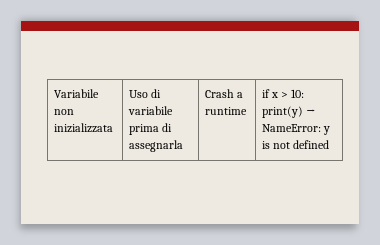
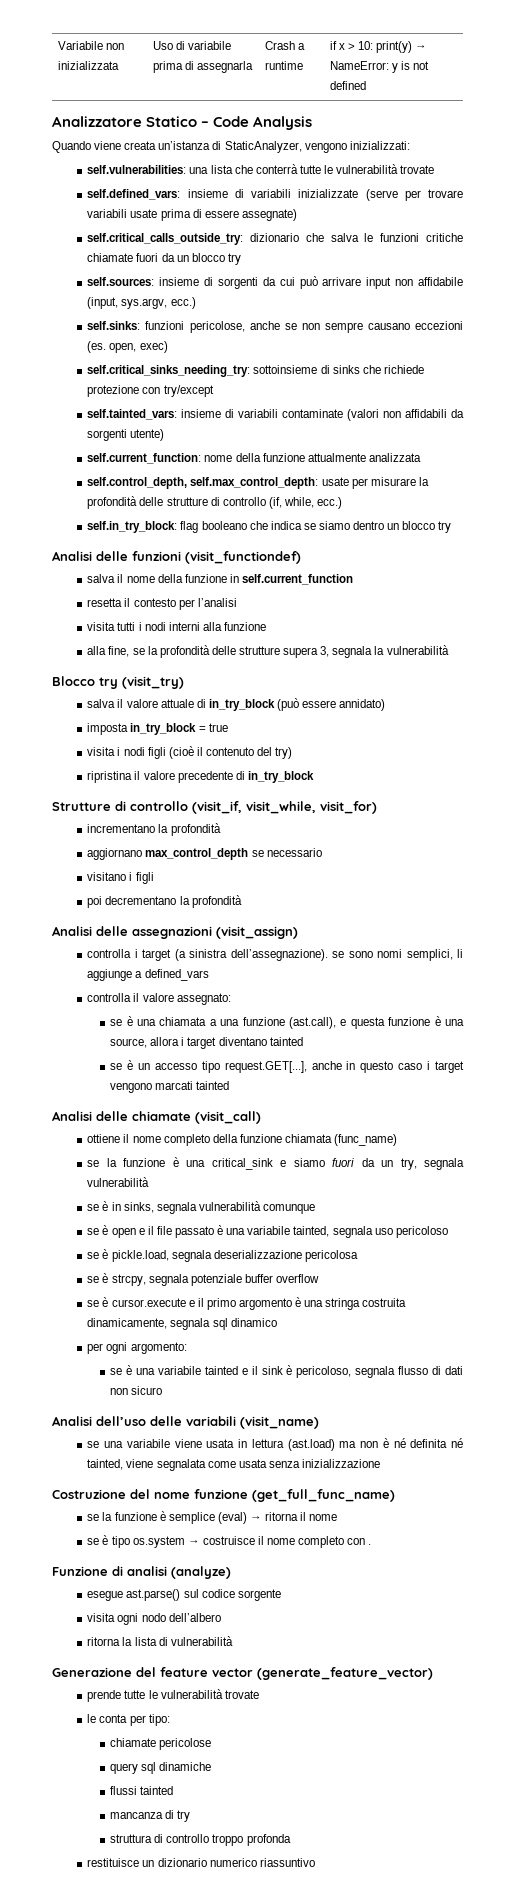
(329, 144) none -> [52,116,313,130] [52,141,410,153] [87,164,435,174] [87,189,464,201] [87,209,297,221] [87,233,463,245] [87,253,241,265] [87,276,464,289] [87,297,196,309] [87,321,463,333] [87,341,168,353] [87,365,424,377] [87,385,214,397] [87,409,464,421] [87,429,165,441] [87,453,421,464] [87,477,429,489] [87,496,343,509] [87,521,452,533] [52,551,301,564] [87,574,353,585] [87,598,237,610] [87,622,266,631] [87,645,449,658] [52,676,184,689] [87,698,386,711] [87,723,228,735] [87,746,293,759] [87,771,314,783] [52,801,377,814] [87,823,221,836] [87,848,322,860] [87,872,154,884] [87,895,242,908] [52,926,298,939] [87,949,463,961] [87,969,209,981] [87,993,231,1005] [110,1016,464,1029] [110,1037,303,1049] [110,1060,465,1073] [110,1081,230,1093] [52,1111,261,1124] [87,1134,398,1146] [87,1157,464,1170] [87,1177,150,1187] [87,1201,315,1214] [87,1225,448,1238] [87,1249,358,1262] [87,1273,319,1286] [87,1297,407,1310] [87,1318,277,1330] [87,1342,187,1354] [110,1365,463,1378] [110,1386,163,1395] [52,1416,319,1429] [87,1438,464,1451] [87,1459,380,1471] [52,1489,395,1502] [87,1511,338,1524] [87,1535,372,1548] [52,1566,231,1579] [87,1589,281,1601] [87,1613,221,1625] [87,1636,233,1646] [52,1667,433,1680] [87,1689,259,1702] [87,1714,170,1726] [110,1738,212,1750] [110,1762,212,1774] [110,1786,174,1795] [110,1810,191,1822] [110,1834,291,1846] [87,1858,315,1867] // Analizzatore Statico – Code Analysis // Quando viene creata un’istanza di StaticAnalyzer, vengono inizializzati: // self.vulnerabilities: una lista che conterrà tutte le vulnerabilità trovate // self.defined_vars: insieme di variabili inizializzate (serve per trovare variabili usate prima di essere assegnate) // self.critical_calls_outside_try: dizionario che salva le funzioni critiche chiamate fuori da un blocco try // self.sources: insieme di sorgenti da cui può arrivare input non affidabile (input, sys.argv, ecc.) // self.sinks: funzioni pericolose, anche se non sempre causano eccezioni (es. open, exec) // self.critical_sinks_needing_try: sottoinsieme di sinks che richiede protezione con try/except // self.tainted_vars: insieme di variabili contaminate (valori non affidabili da sorgenti utente) // self.current_function: nome della funzione attualmente analizzata // self.control_depth, self.max_control_depth: usate per misurare la profondità delle strutture di controllo (if, while, ecc.) // self.in_try_block: flag booleano che indica se siamo dentro un blocco try // Analisi delle funzioni (visit_functiondef) // salva il nome della funzione in self.current_function // resetta il contesto per l’analisi // visita tutti i nodi interni alla funzione // alla fine, se la profondità delle strutture supera 3, segnala la vulnerabilità // Blocco try (visit_try) // salva il valore attuale di in_try_block (può essere annidato) // imposta in_try_block = true // visita i nodi figli (cioè il contenuto del try) // ripristina il valore precedente di in_try_block // Strutture di controllo (visit_if, visit_while, visit_for) // incrementano la profondità // aggiornano max_control_depth se necessario // visitano i figli // poi decrementano la profondità // Analisi delle assegnazioni (visit_assign) // controlla i target (a sinistra dell’assegnazione). se sono nomi semplici, li aggiunge a defined_vars // controlla il valore assegnato: // se è una chiamata a una funzione (ast.call), e questa funzione è una source, allora i target diventano tainted // se è un accesso tipo request.GET[...], anche in questo caso i target vengono marcati tainted // Analisi delle chiamate (visit_call) // ottiene il nome completo della funzione chiamata (func_name) // se la funzione è una critical_sink e siamo fuori da un try, segnala vulnerabilità // se è in sinks, segnala vulnerabilità comunque // se è open e il file passato è una variabile tainted, segnala uso pericoloso // se è pickle.load, segnala deserializzazione pericolosa // se è strcpy, segnala potenziale buffer overflow // se è cursor.execute e il primo argomento è una stringa costruita dinamicamente, segnala sql dinamico // per ogni argomento: // se è una variabile tainted e il sink è pericoloso, segnala flusso di dati non sicuro // Analisi dell’uso delle variabili (visit_name) // se una variabile viene usata in lettura (ast.load) ma non è né definita né tainted, viene segnalata come usata senza inizializzazione // Costruzione del nome funzione (get_full_func_name) // se la funzione è semplice (eval) → ritorna il nome // se è tipo os.system → costruisce il nome completo con . // Funzione di analisi (analyze) // esegue ast.parse() sul codice sorgente // visita ogni nodo dell’albero // ritorna la lista di vulnerabilità // Generazione del feature vector (generate_feature_vector) // prende tutte le vulnerabilità trovate // le conta per tipo: // chiamate pericolose // query sql dinamiche // flussi tainted // mancanza di try // struttura di controllo troppo profonda // restituisce un dizionario numerico riassuntivo

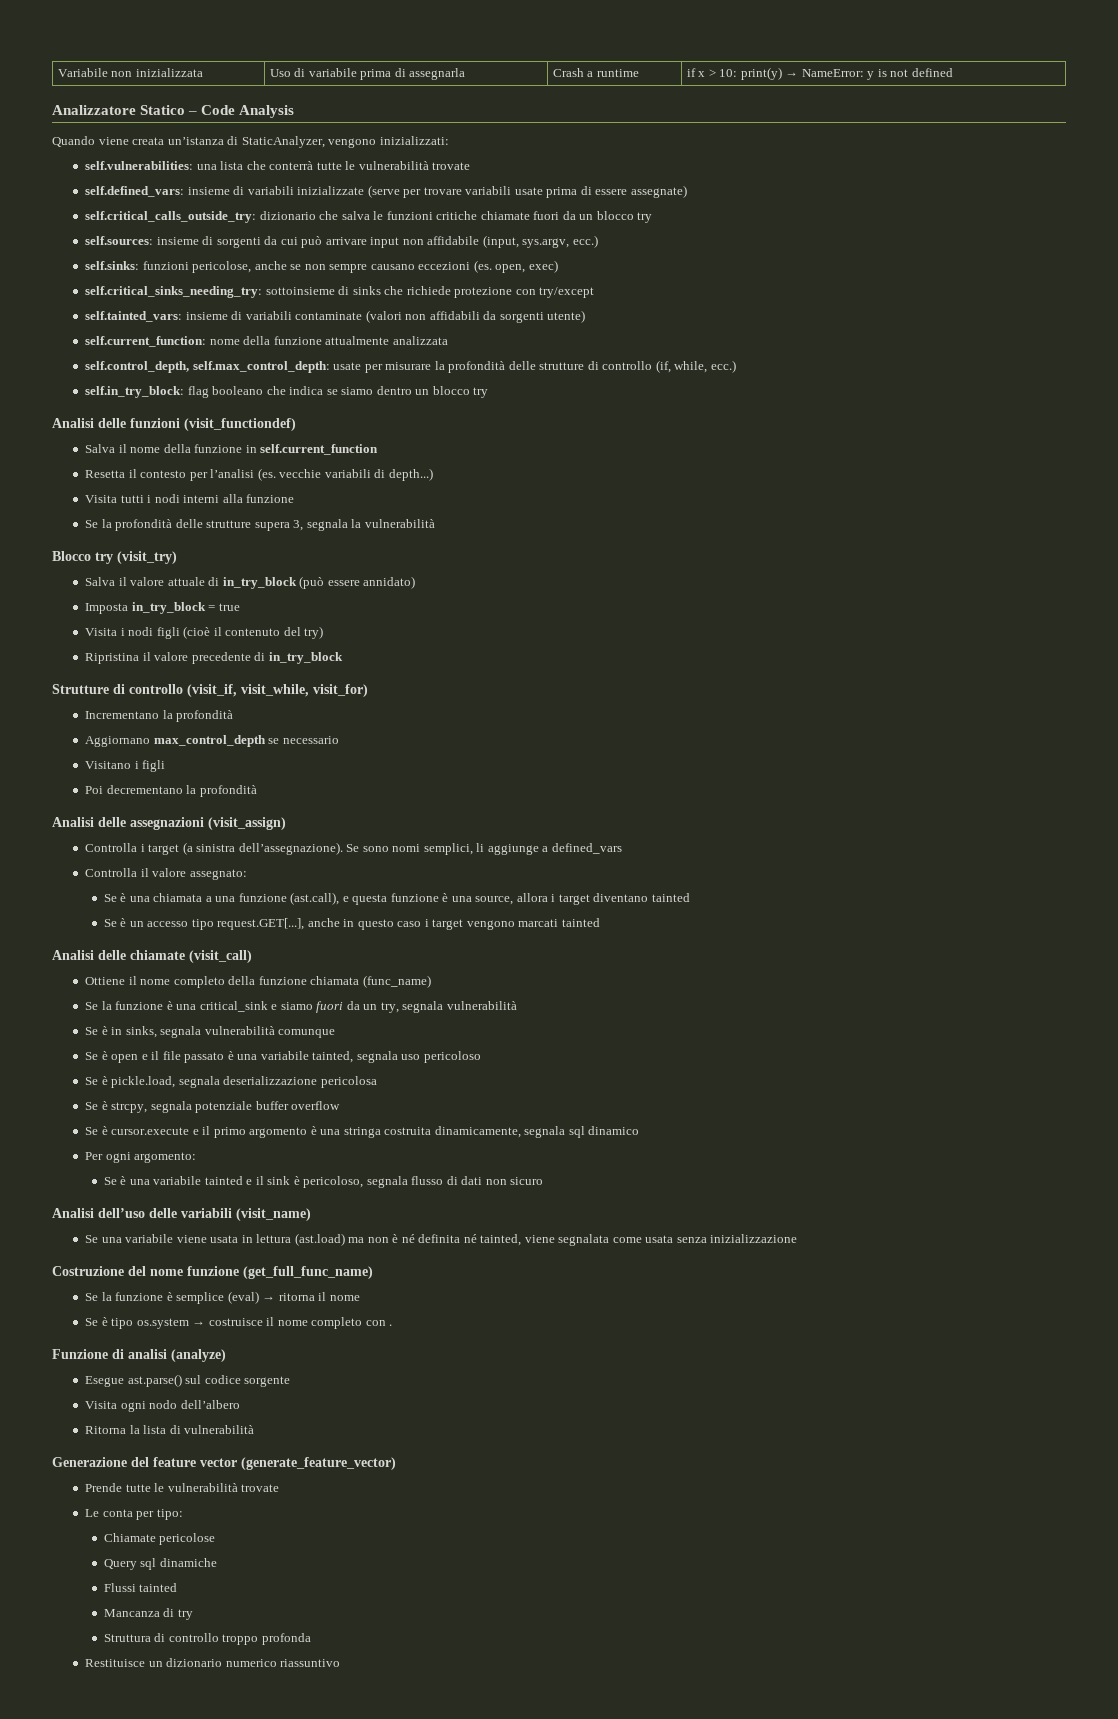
[87,574,116,583] salva -> [85,444,116,453] Salva
[87,598,123,607] resetta -> [85,470,126,478] Resetta
[87,622,116,631] // visita -> [257,468,433,481] [85,495,118,503] (es. vecchie variabili di depth...) // Visita
[87,646,145,657] alla fine, se -> [85,520,99,528] Se
[87,699,116,708] salva -> [85,577,116,586] Salva
[87,723,129,735] imposta -> [85,603,129,614] Imposta
[87,747,116,756] visita -> [85,628,118,636] Visita
[87,771,133,783] ripristina -> [85,653,140,664] Ripristina
[87,823,221,836] [87,848,143,860] incrementano la profondità // aggiornano -> [85,710,234,722] [85,736,151,747] Incrementano la profondità // Aggiornano
[87,872,127,881] visitano -> [85,761,132,769] Visitano
[87,896,103,908] poi -> [85,786,104,794] Poi
[87,949,132,958] controlla -> [85,843,138,852] Controlla
[332,951,345,958] se -> [346,844,360,852] Se
[87,993,132,1002] controlla -> [85,868,138,877] Controlla
[110,1019,123,1026] se -> [103,894,117,902] Se
[110,1063,123,1070] se -> [103,919,117,927] Se
[87,1134,121,1143] ottiene -> [85,977,126,985] Ottiene
[87,1160,100,1167] se -> [85,1002,99,1010] Se
[87,1204,100,1211] se -> [85,1027,99,1035] Se
[87,1228,100,1235] se -> [85,1052,99,1060] Se
[87,1252,100,1259] se -> [85,1077,99,1085] Se
[87,1276,100,1283] se -> [85,1102,99,1110] Se
[87,1300,100,1307] se -> [85,1127,99,1135] Se
[87,1343,104,1354] per -> [85,1152,104,1160] Per
[110,1368,123,1375] se -> [103,1177,117,1185] Se
[87,1441,100,1448] se -> [85,1235,99,1243] Se
[87,1514,100,1521] se -> [85,1293,99,1301] Se
[87,1538,100,1545] se -> [85,1318,99,1326] Se
[87,1591,124,1601] esegue -> [85,1376,125,1387] Esegue
[87,1613,116,1622] visita -> [85,1401,118,1409] Visita
[87,1637,121,1646] ritorna -> [85,1426,127,1434] Ritorna
[87,1689,259,1702] [87,1714,97,1723] prende tutte le vulnerabilità trovate // le -> [85,1483,280,1492] [85,1509,100,1517] Prende tutte le vulnerabilità trovate // Le
[110,1738,157,1747] chiamate -> [103,1533,156,1542] Chiamate
[110,1763,139,1774] query -> [103,1559,137,1570] Query
[110,1786,174,1795] [110,1812,164,1819] flussi tainted // mancanza -> [103,1583,178,1592] [103,1609,160,1617] Flussi tainted // Mancanza
[110,1834,153,1843] struttura -> [103,1634,151,1642] Struttura
[87,1858,140,1867] restituisce -> [85,1659,146,1667] Restituisce

